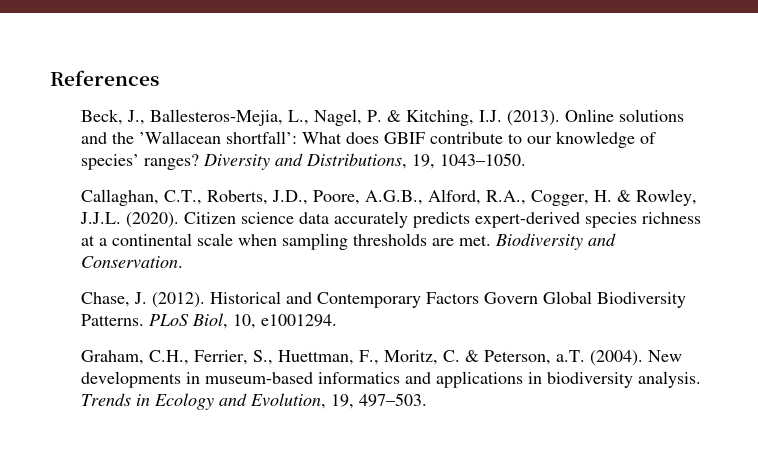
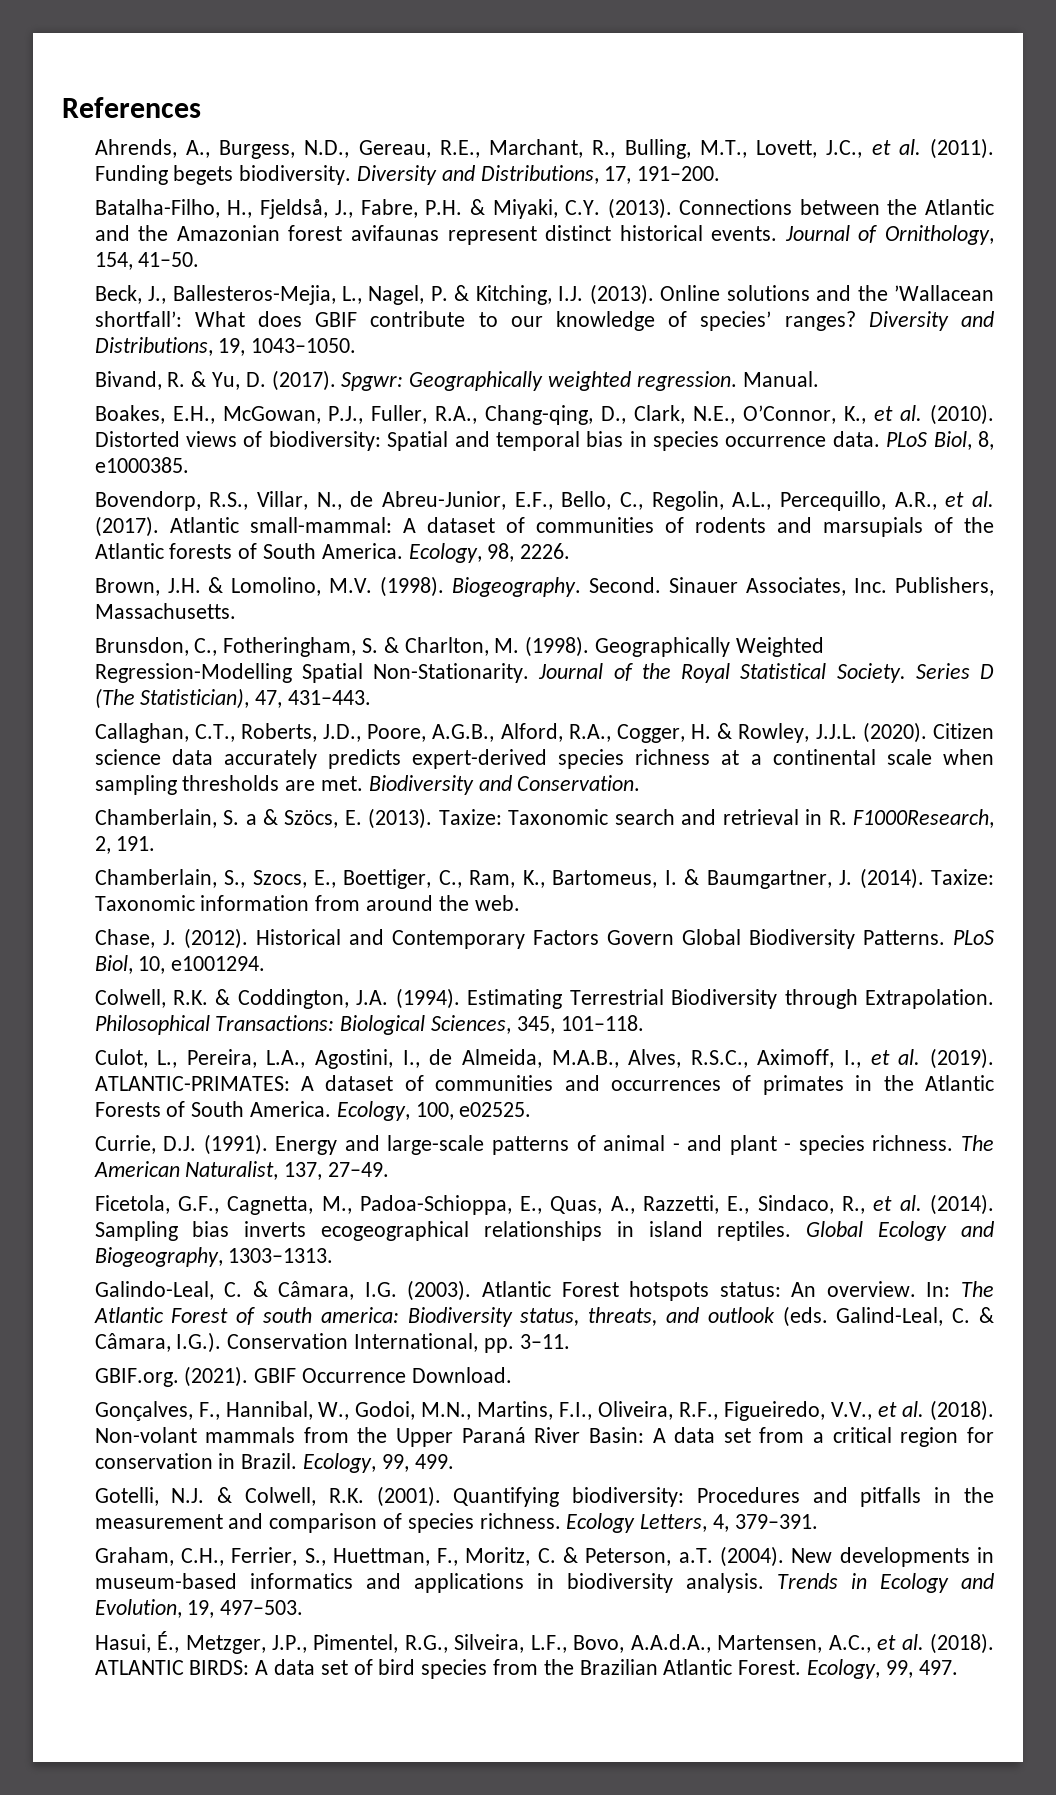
(159, 78) none -> [94,138,994,159] [94,165,721,185] [94,198,994,219] [94,225,994,245] [94,252,200,270] // Ahrends, A., Burgess, N.D., Gereau, R.E., Marchant, R., Bulling, M.T., Lovett, J.C., et al. (2011). Funding begets biodiversity. Diversity and Distributions, 17, 191–200. // Batalha-Filho, H., Fjeldså, J., Fabre, P.H. & Miyaki, C.Y. (2013). Connections between the Atlantic and the Amazonian forest avifaunas represent distinct historical events. Journal of Ornithology, 154, 41–50.
(527, 159) none -> [94,370,819,391] [94,404,995,425] [94,431,994,451] [94,457,189,473] [94,491,995,511] [94,516,994,537] [94,543,571,563] [94,576,994,597] [94,603,236,619] [94,636,824,657] [94,663,994,683] [94,688,371,709] // Bivand, R. & Yu, D. (2017). Spgwr: Geographically weighted regression. Manual. // Boakes, E.H., McGowan, P.J., Fuller, R.A., Chang-qing, D., Clark, N.E., O’Connor, K., et al. (2010). Distorted views of biodiversity: Spatial and temporal bias in species occurrence data. PLoS Biol, 8, e1000385. // Bovendorp, R.S., Villar, N., de Abreu-Junior, E.F., Bello, C., Regolin, A.L., Percequillo, A.R., et al. (2017). Atlantic small-mammal: A dataset of communities of rodents and marsupials of the Atlantic forests of South America. Ecology, 98, 2226. // Brown, J.H. & Lomolino, M.V. (1998). Biogeography. Second. Sinauer Associates, Inc. Publishers, Massachusetts. // Brunsdon, C., Fotheringham, S. & Charlton, M. (1998). Geographically Weighted Regression-Modelling Spatial Non-Stationarity. Journal of the Royal Statistical Society. Series D (The Statistician), 47, 431–443.
(184, 262) none -> [94,808,995,829] [94,836,156,854] [94,868,995,889] [94,895,520,911] // Chamberlain, S. a & Szöcs, E. (2013). Taxize: Taxonomic search and retrieval in R. F1000Research, 2, 191. // Chamberlain, S., Szocs, E., Boettiger, C., Ram, K., Bartomeus, I. & Baumgartner, J. (2014). Taxize: Taxonomic information from around the web.
(338, 320) none -> [94,988,994,1009] [94,1015,644,1035] [94,1048,994,1069] [94,1075,995,1095] [94,1101,532,1121] [94,1134,995,1155] [93,1161,389,1180] [94,1194,994,1215] [94,1221,994,1241] [94,1247,334,1267] [94,1280,994,1301] [93,1306,995,1327] [94,1332,570,1353] [94,1366,512,1387] [94,1400,995,1421] [94,1427,994,1447] [94,1453,454,1473] [94,1486,994,1507] [94,1513,818,1533] // Colwell, R.K. & Coddington, J.A. (1994). Estimating Terrestrial Biodiversity through Extrapolation. Philosophical Transactions: Biological Sciences, 345, 101–118. // Culot, L., Pereira, L.A., Agostini, I., de Almeida, M.A.B., Alves, R.S.C., Aximoff, I., et al. (2019). ATLANTIC-PRIMATES: A dataset of communities and occurrences of primates in the Atlantic Forests of South America. Ecology, 100, e02525. // Currie, D.J. (1991). Energy and large-scale patterns of animal - and plant - species richness. The American Naturalist, 137, 27–49. // Ficetola, G.F., Cagnetta, M., Padoa-Schioppa, E., Quas, A., Razzetti, E., Sindaco, R., et al. (2014). Sampling bias inverts ecogeographical relationships in island reptiles. Global Ecology and Biogeography, 1303–1313. // Galindo-Leal, C. & Câmara, I.G. (2003). Atlantic Forest hotspots status: An overview. In: The Atlantic Forest of south america: Biodiversity status, threats, and outlook (eds. Galind-Leal, C. & Câmara, I.G.). Conservation International, pp. 3–11. // GBIF.org. (2021). GBIF Occurrence Download. // Gonçalves, F., Hannibal, W., Godoi, M.N., Martins, F.I., Oliveira, R.F., Figueiredo, V.V., et al. (2018). Non-volant mammals from the Upper Paraná River Basin: A data set from a critical region for conservation in Brazil. Ecology, 99, 499. // Gotelli, N.J. & Colwell, R.K. (2001). Quantifying biodiversity: Procedures and pitfalls in the measurement and comparison of species richness. Ecology Letters, 4, 379–391.
(428, 400) none -> [94,1631,995,1654] [94,1659,958,1679] // Hasui, É., Metzger, J.P., Pimentel, R.G., Silveira, L.F., Bovo, A.A.d.A., Martensen, A.C., et al. (2018). ATLANTIC BIRDS: A data set of bird species from the Brazilian Atlantic Forest. Ecology, 99, 497.

